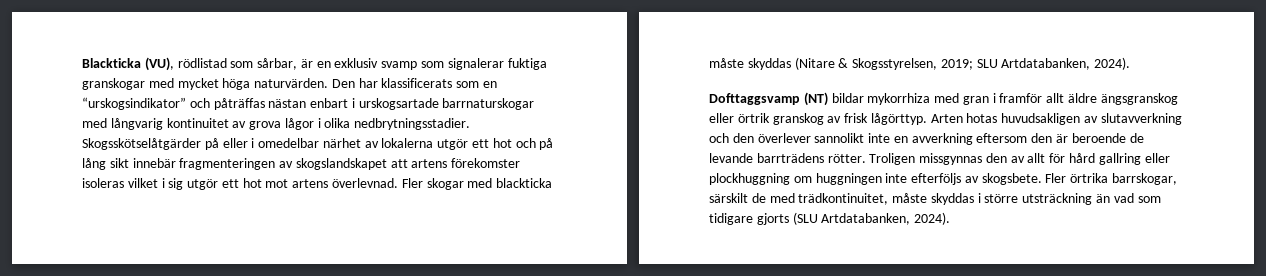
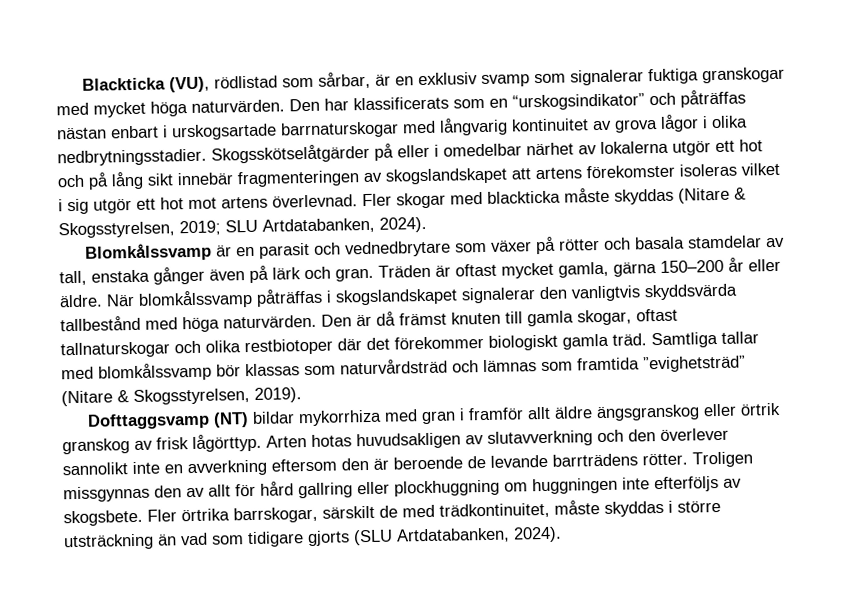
(1131, 63) none -> [85,235,786,262] [59,257,781,286] [59,283,738,309] [60,308,678,333] [60,331,759,359] [61,355,746,382] [61,387,302,407] // Blomkålssvamp är en parasit och vednedbrytare som växer på rötter och basala stamdelar av tall, enstaka gånger även på lärk och gran. Träden är oftast mycket gamla, gärna 150–200 år eller äldre. När blomkålssvamp påträffas i skogslandskapet signalerar den vanligtvis skyddsvärda tallbestånd med höga naturvärden. Den är då främst knuten till gamla skogar, oftast tallnaturskogar och olika restbiotoper där det förekommer biologiskt gamla träd. Samtliga tallar med blomkålssvamp bör klassas som naturvårdsträd och lämnas som framtida ”evighetsträd” (Nitare & Skogsstyrelsen, 2019).

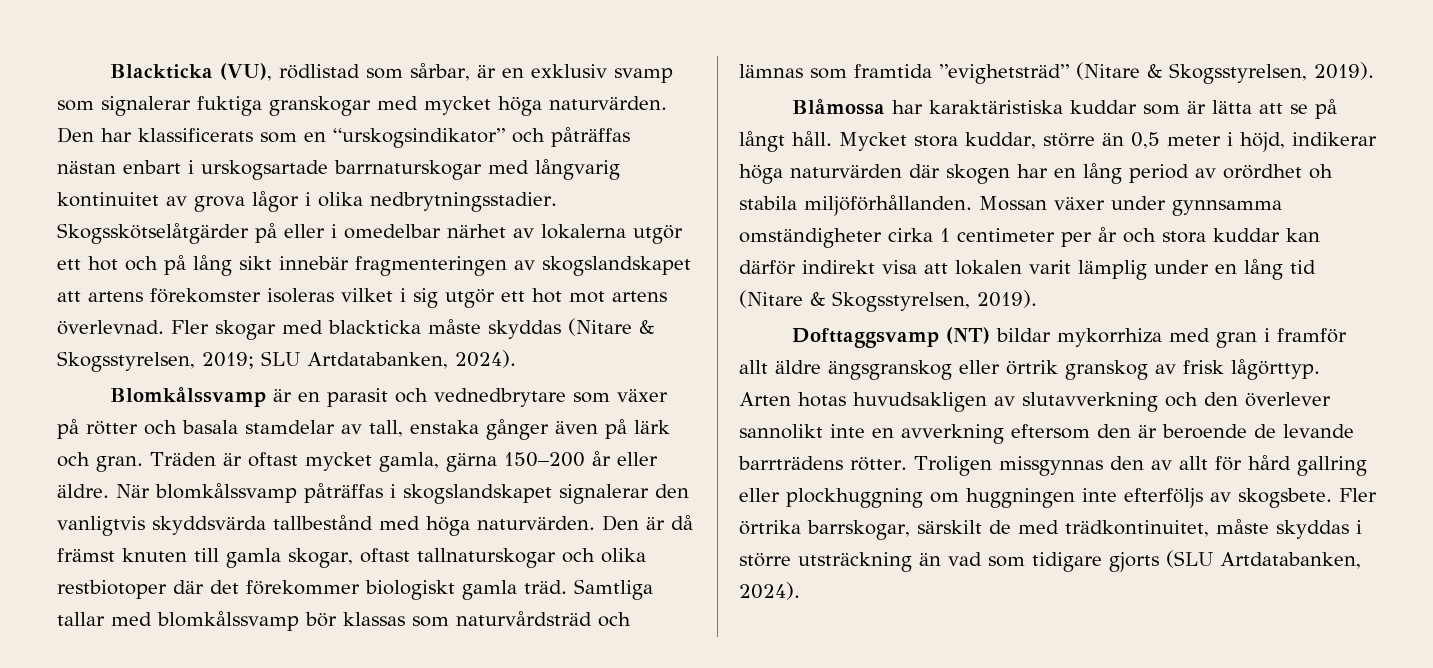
(302, 395) none -> [792,98,1338,119] [739,131,1377,152] [739,163,1333,184] [739,195,1282,216] [739,227,1320,248] [739,259,1316,280] [739,290,1037,312] // Blåmossa har karaktäristiska kuddar som är lätta att se på långt håll. Mycket stora kuddar, större än 0,5 meter i höjd, indikerar höga naturvärden där skogen har en lång period av orördhet oh stabila miljöförhållanden. Mossan växer under gynnsamma omständigheter cirka 1 centimeter per år och stora kuddar kan därför indirekt visa att lokalen varit lämplig under en lång tid (Nitare & Skogsstyrelsen, 2019).

